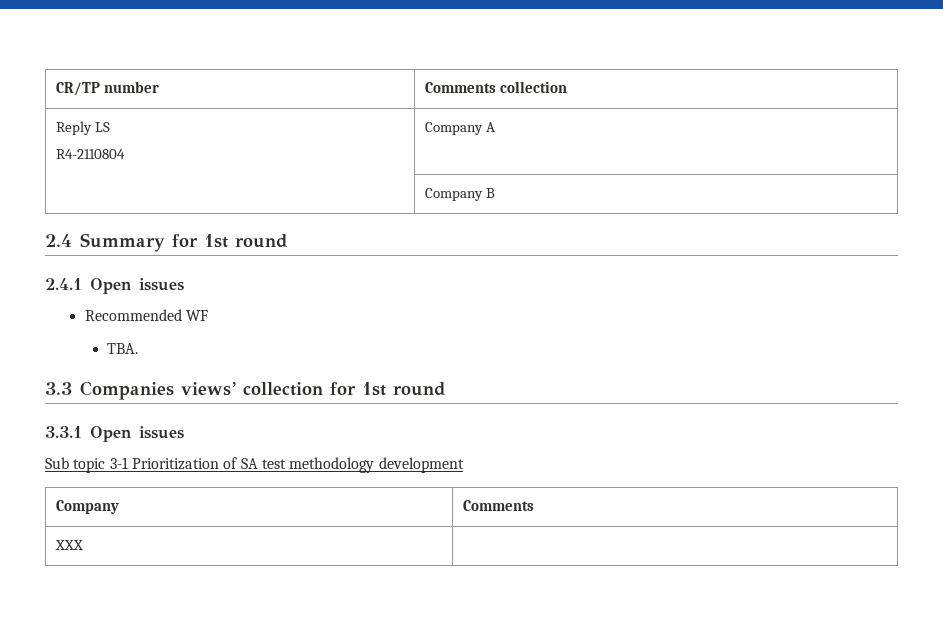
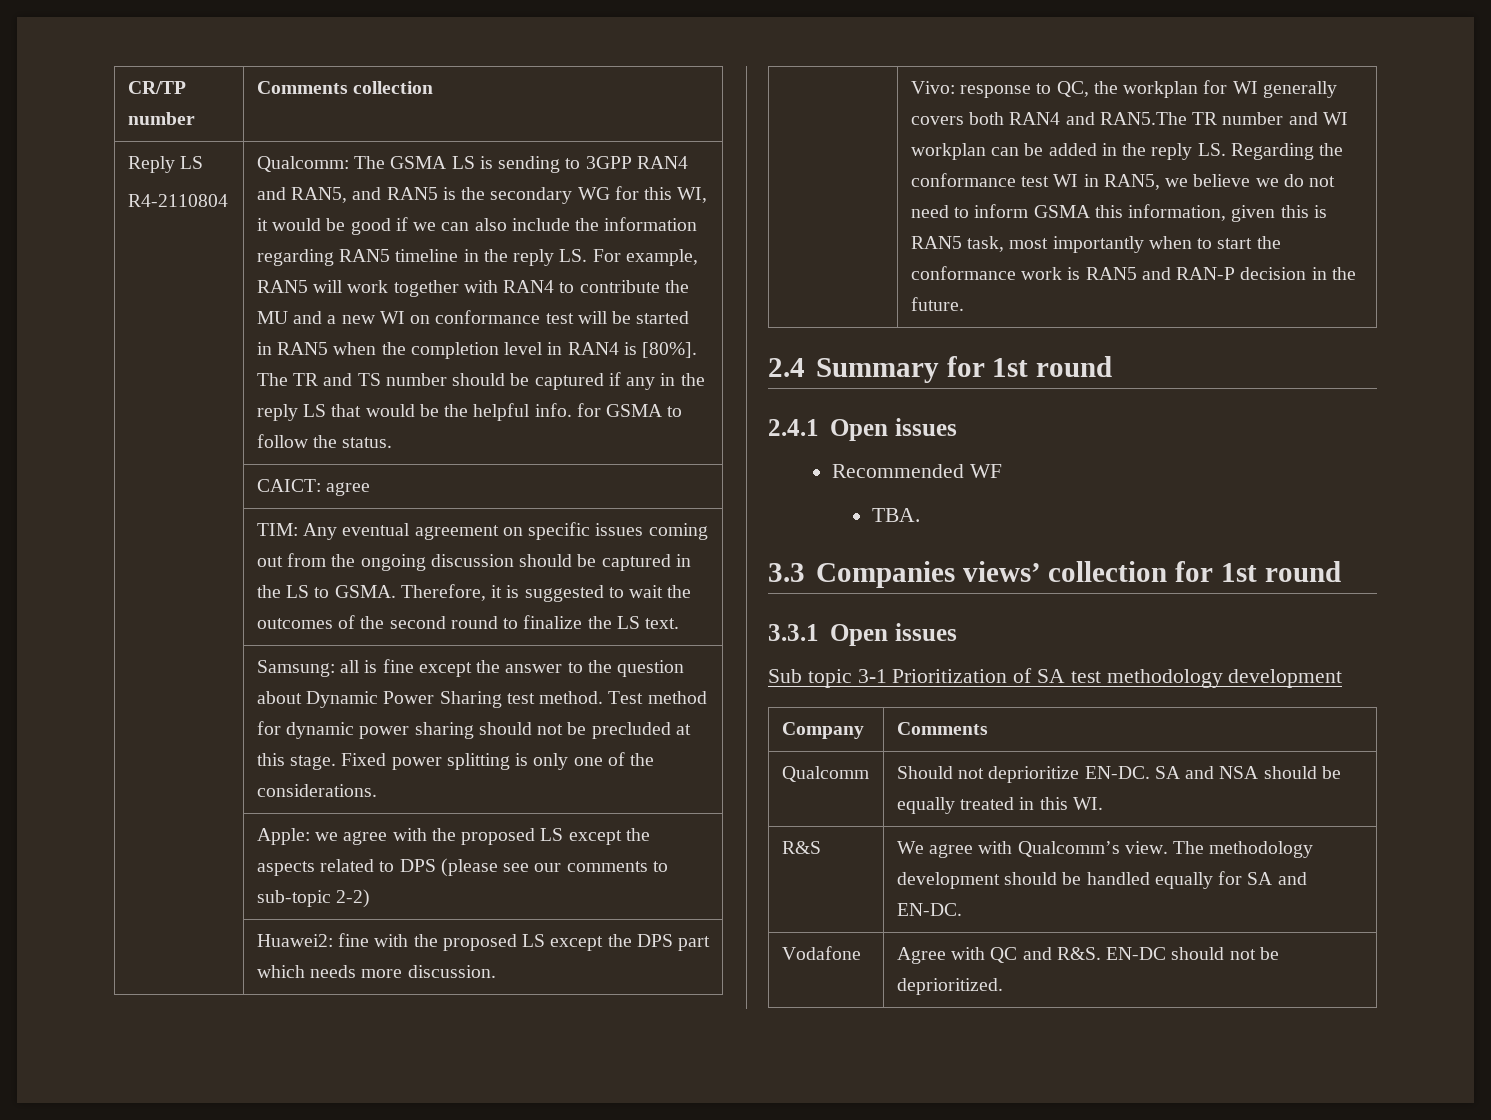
[425,122,496,135] [425,188,496,201] Company A // | Company B -> [256,156,688,173] [256,186,708,204] [256,217,698,235] [256,249,698,266] [256,280,689,297] [256,310,690,324] [256,342,698,359] [256,372,705,390] [256,403,683,421] [256,434,393,448] [256,479,371,496] [256,522,708,540] [256,553,691,571] [256,584,692,602] [256,615,680,629] [256,659,685,677] [256,691,707,708] [256,721,691,739] [256,752,655,770] [256,784,377,797] [256,828,650,845] [256,858,668,877] [256,889,371,908] [256,933,711,951] [256,965,496,978] [910,80,1337,98] [910,112,1348,125] [910,143,1344,160] [910,173,1336,190] [910,204,1327,222] [910,236,1281,253] [910,266,1356,280] [910,297,964,311] Qualcomm: The GSMA LS is sending to 3GPP RAN4 and RAN5, and RAN5 is the secondary WG for this WI, it would be good if we can also include the information regarding RAN5 timeline in the reply LS. For example, RAN5 will work together with RAN4 to contribute the MU and a new WI on conformance test will be started in RAN5 when the completion level in RAN4 is [80%]. The TR and TS number should be captured if any in the reply LS that would be the helpful info. for GSMA to follow the status. // | CAICT: agree // | TIM: Any eventual agreement on specific issues coming out from the ongoing discussion should be captured in the LS to GSMA. Therefore, it is suggested to wait the outcomes of the second round to finalize the LS text. // | Samsung: all is fine except the answer to the question about Dynamic Power Sharing test method. Test method for dynamic power sharing should not be precluded at this stage. Fixed power splitting is only one of the considerations. // | Apple: we agree with the proposed LS except the aspects related to DPS (please see our comments to sub-topic 2-2) // | Huawei2: fine with the proposed LS except the DPS part which needs more discussion. // | Vivo: response to QC, the workplan for WI generally covers both RAN4 and RAN5.The TR number and WI workplan can be added in the reply LS. Regarding the conformance test WI in RAN5, we believe we do not need to inform GSMA this information, given this is RAN5 task, most importantly when to start the conformance work is RAN5 and RAN-P decision in the future.
[55,540,84,550] XXX | -> [781,766,869,782] [896,766,1341,783] [896,797,1103,814] [781,841,821,854] [896,841,1314,858] [896,871,1307,889] [896,903,962,916] [781,946,861,960] [896,947,1279,964] [896,978,1003,995] Qualcomm | Should not deprioritize EN-DC. SA and NSA should be equally treated in this WI. // R&S | We agree with Qualcomm’s view. The methodology development should be handled equally for SA and EN-DC. // Vodafone | Agree with QC and R&S. EN-DC should not be deprioritized.

